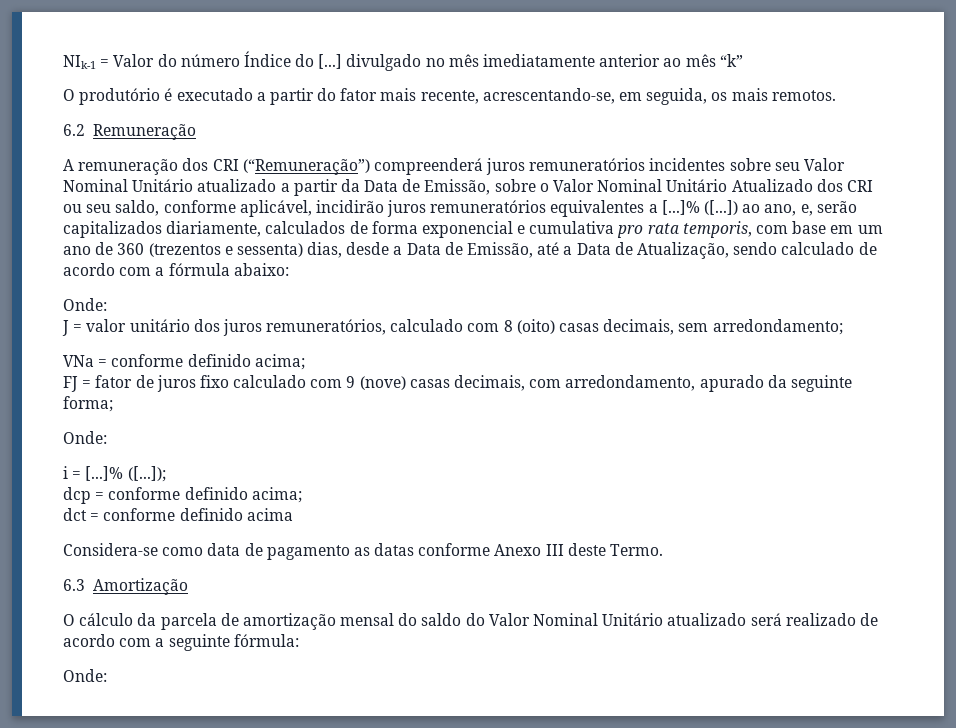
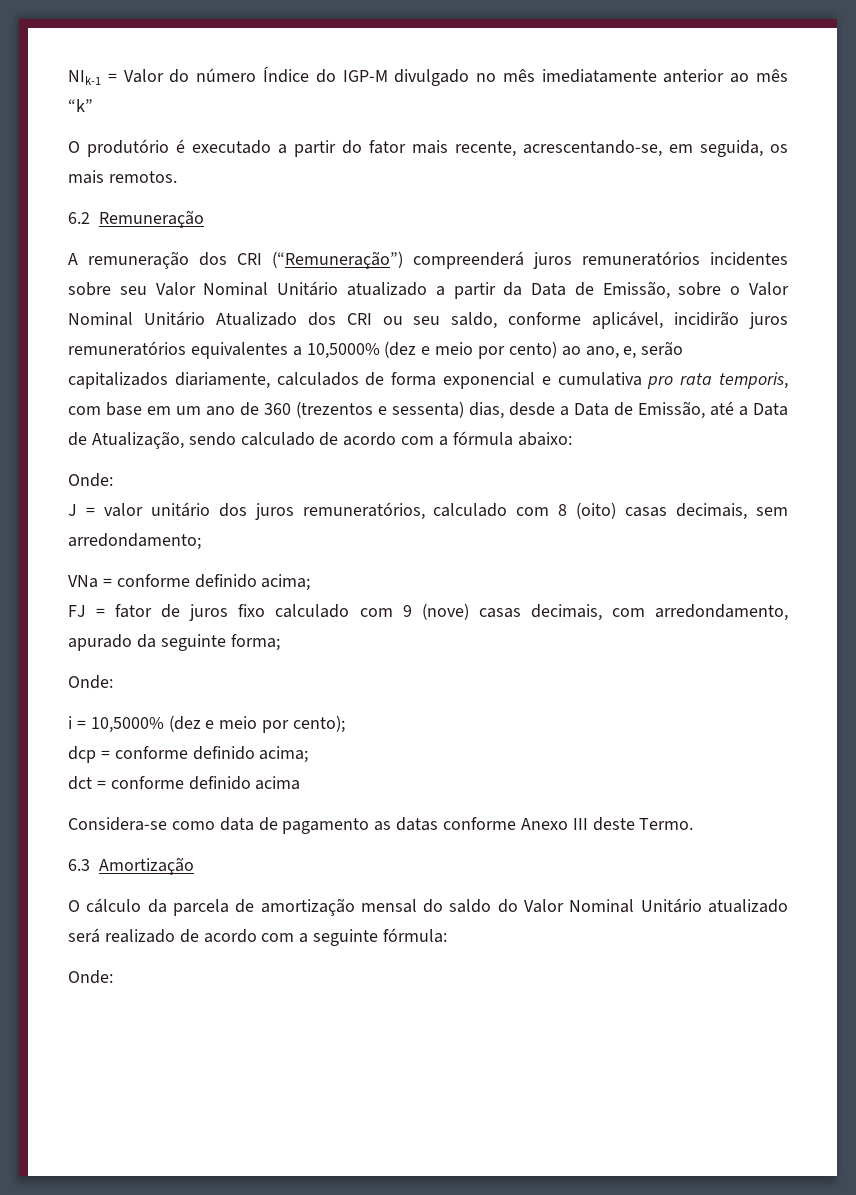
[318,54,343,69] [...] -> [342,70,388,82] IGP-M
[661,200,739,215] [...]% ([...]) -> [306,341,557,359] 10,5000% (dez e meio por cento)
[85,466,166,482] [...]% ([...]); -> [90,715,346,733] 10,5000% (dez e meio por cento);

